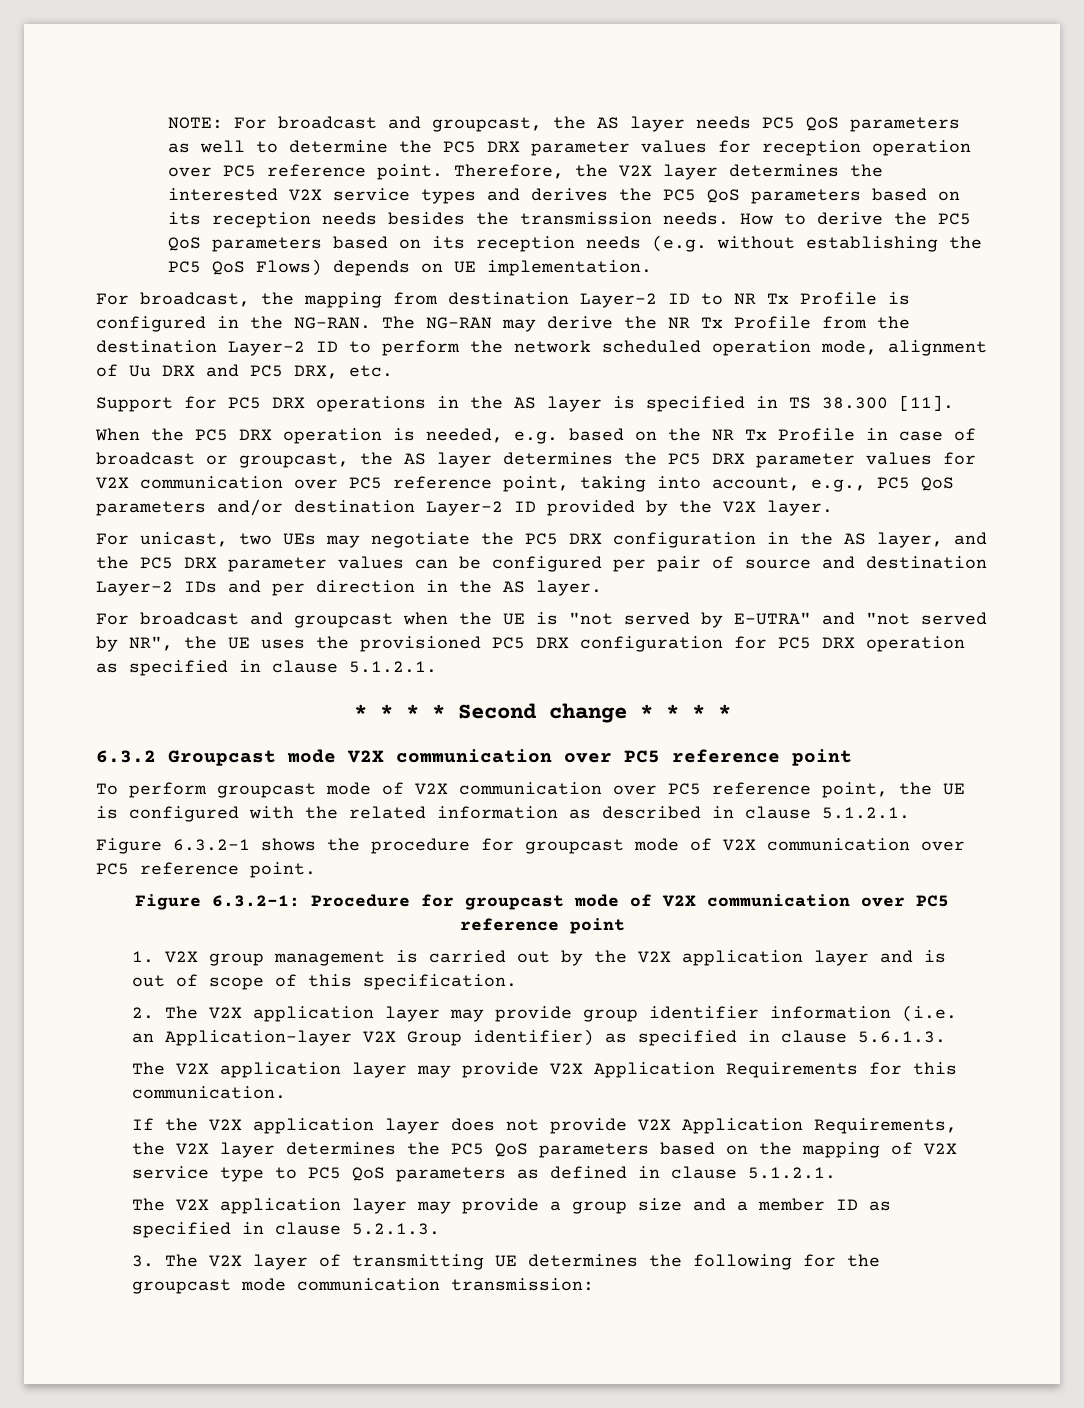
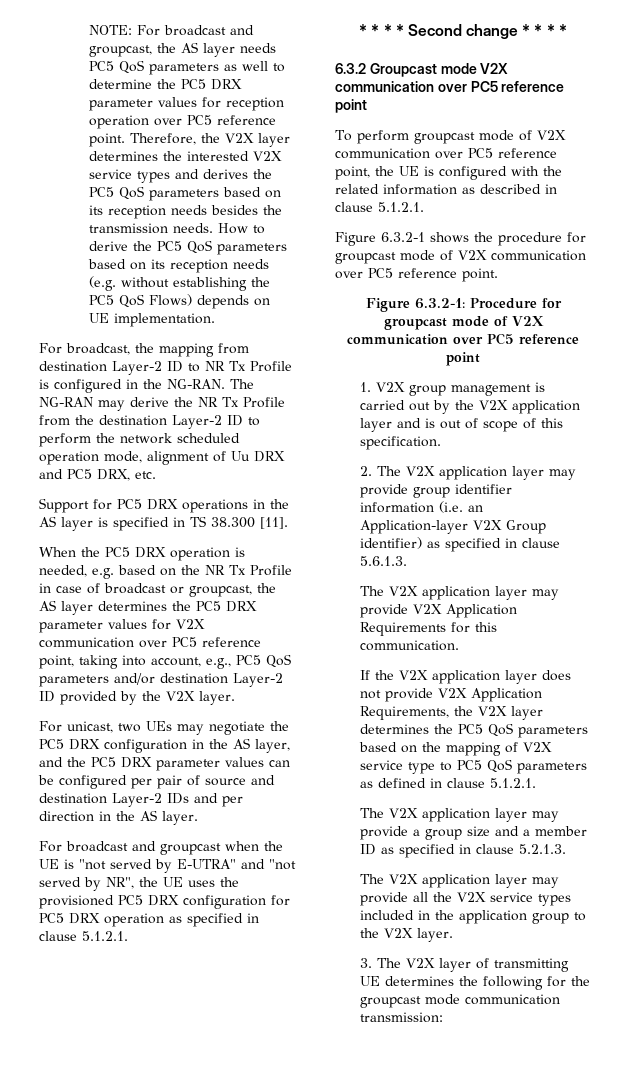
(440, 1229) none -> [360,874,560,888] [360,892,572,906] [360,910,587,924] [360,928,454,942] // The V2X application layer may provide all the V2X service types included in the application group to the V2X layer.

